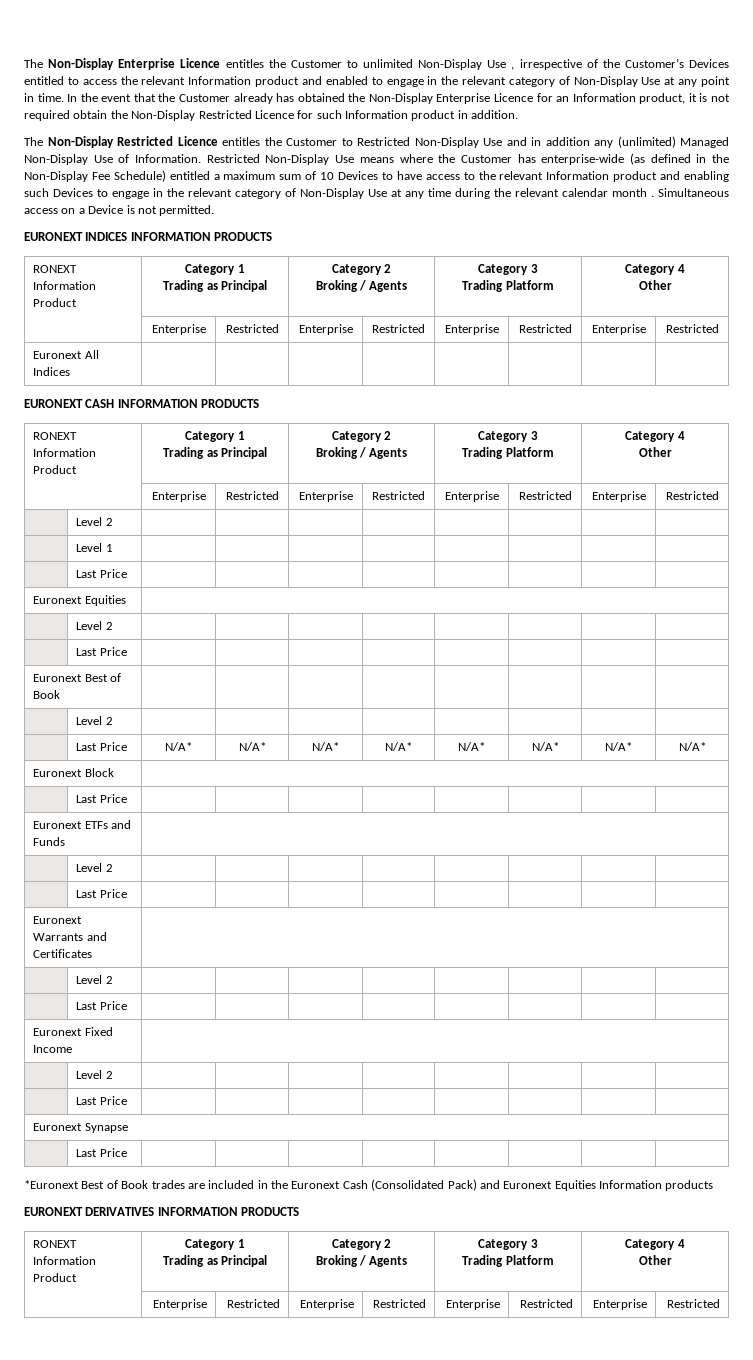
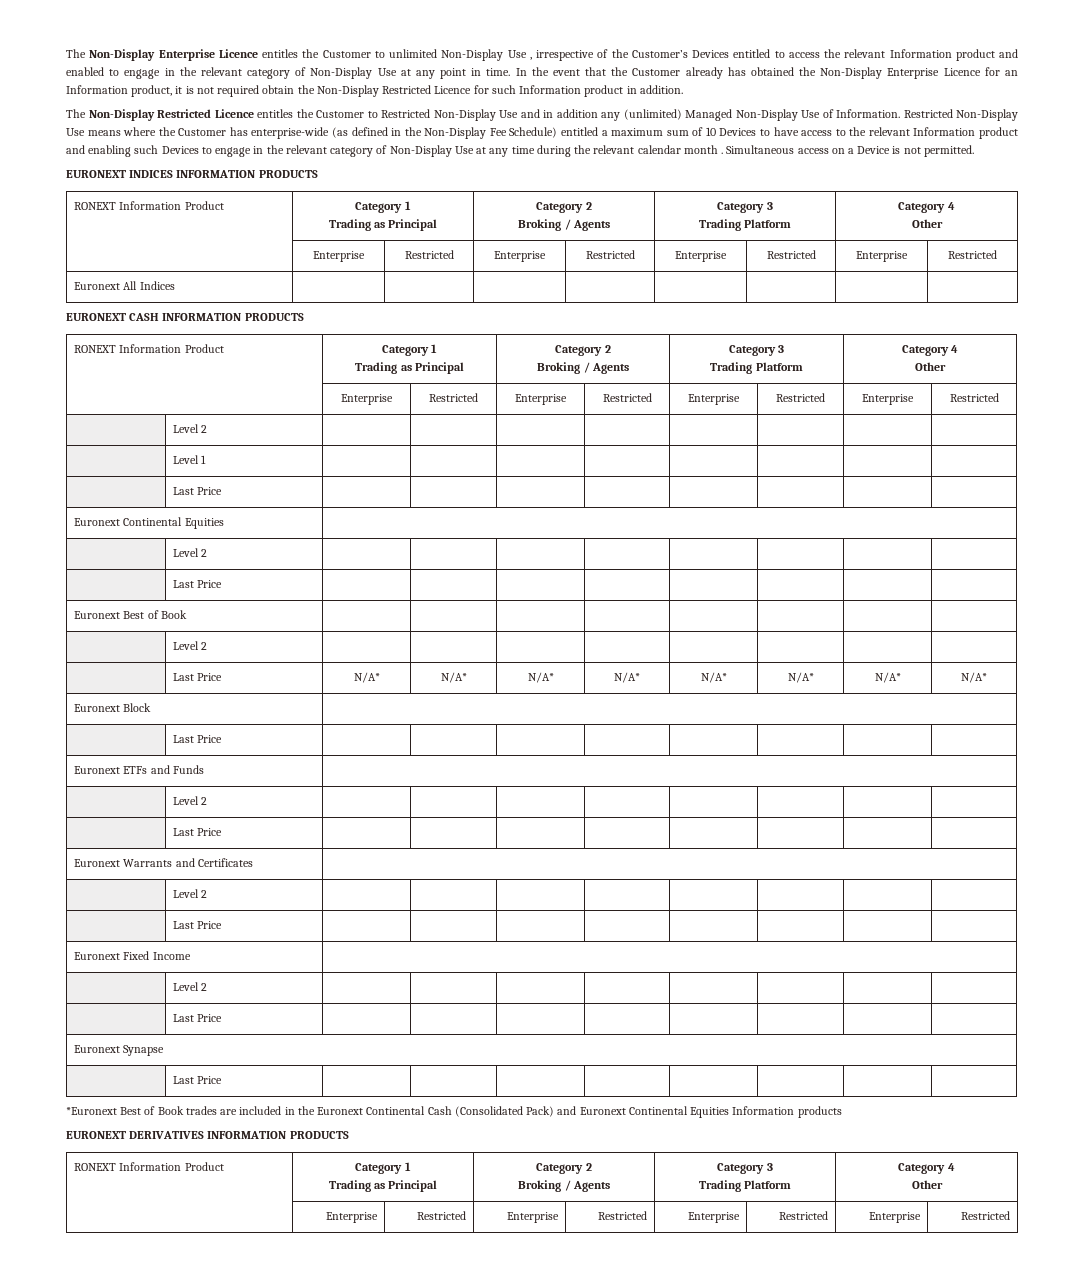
(83, 600) none -> [123,517,183,526] Continental
(341, 1185) none -> [366,1106,426,1115] Continental
(553, 1185) none -> [628,1106,688,1115] Continental

